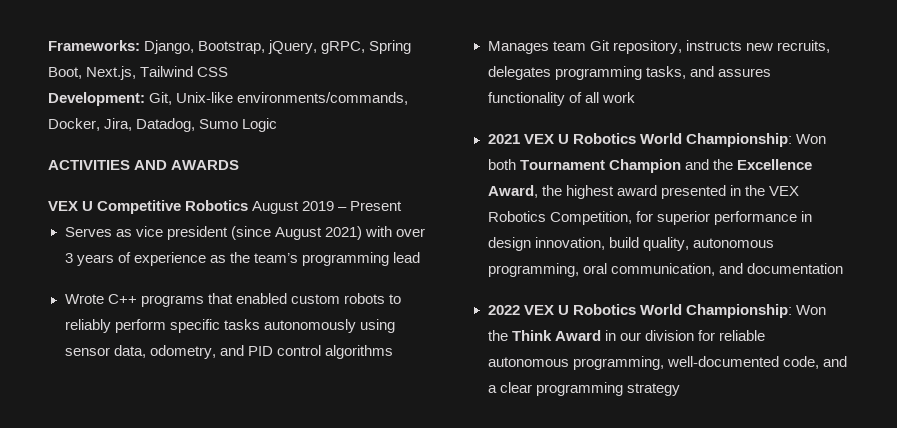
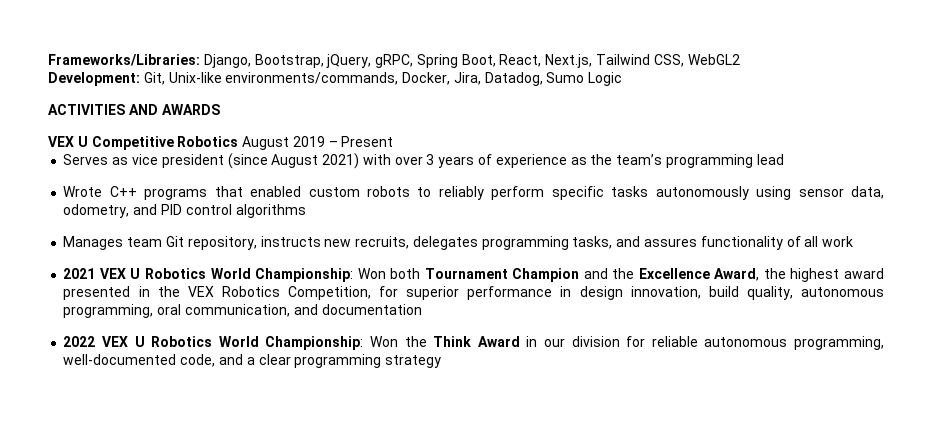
[48,40,140,51] Frameworks: -> [48,54,200,66] Frameworks/Libraries:
(82, 73) none -> [499,54,542,67] React,
[197,67,229,77] CSS -> [653,54,740,67] CSS, WebGL2

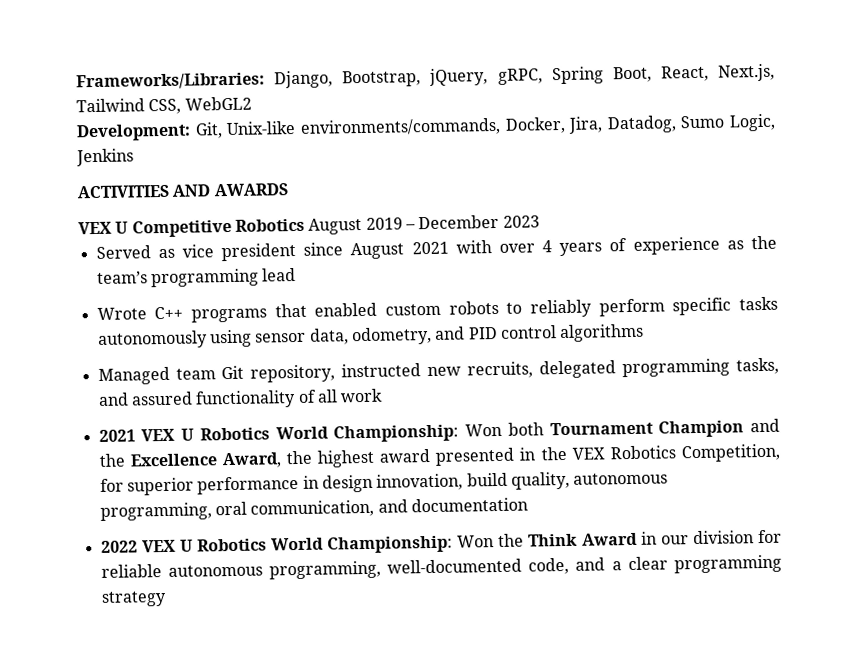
[588,72,623,86] Logic -> [729,113,776,132] [76,148,134,167] Logic, Jenkins
[341,136,394,147] [63,153,360,169] Present // Serves as vice president (since August 2021) -> [418,214,540,230] [95,241,449,262] December 2023 // Served as vice president since August 2021
[426,154,435,165] 3 -> [542,240,553,253] 4
[63,236,124,250] Manages -> [97,366,170,385] Managed
[260,236,321,247] instructs -> [341,363,422,378] instructed
[412,236,478,250] delegates -> [539,360,617,379] delegated
[643,238,697,247] assures -> [130,391,193,406] assured

